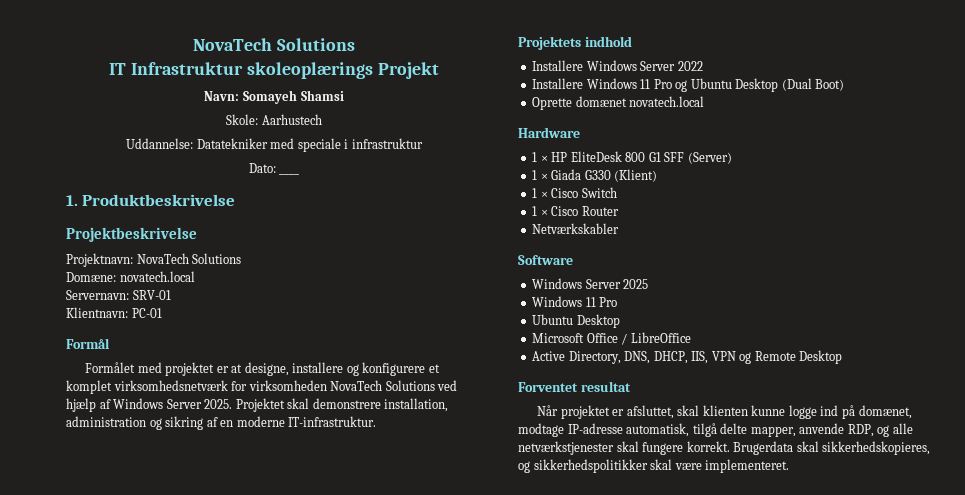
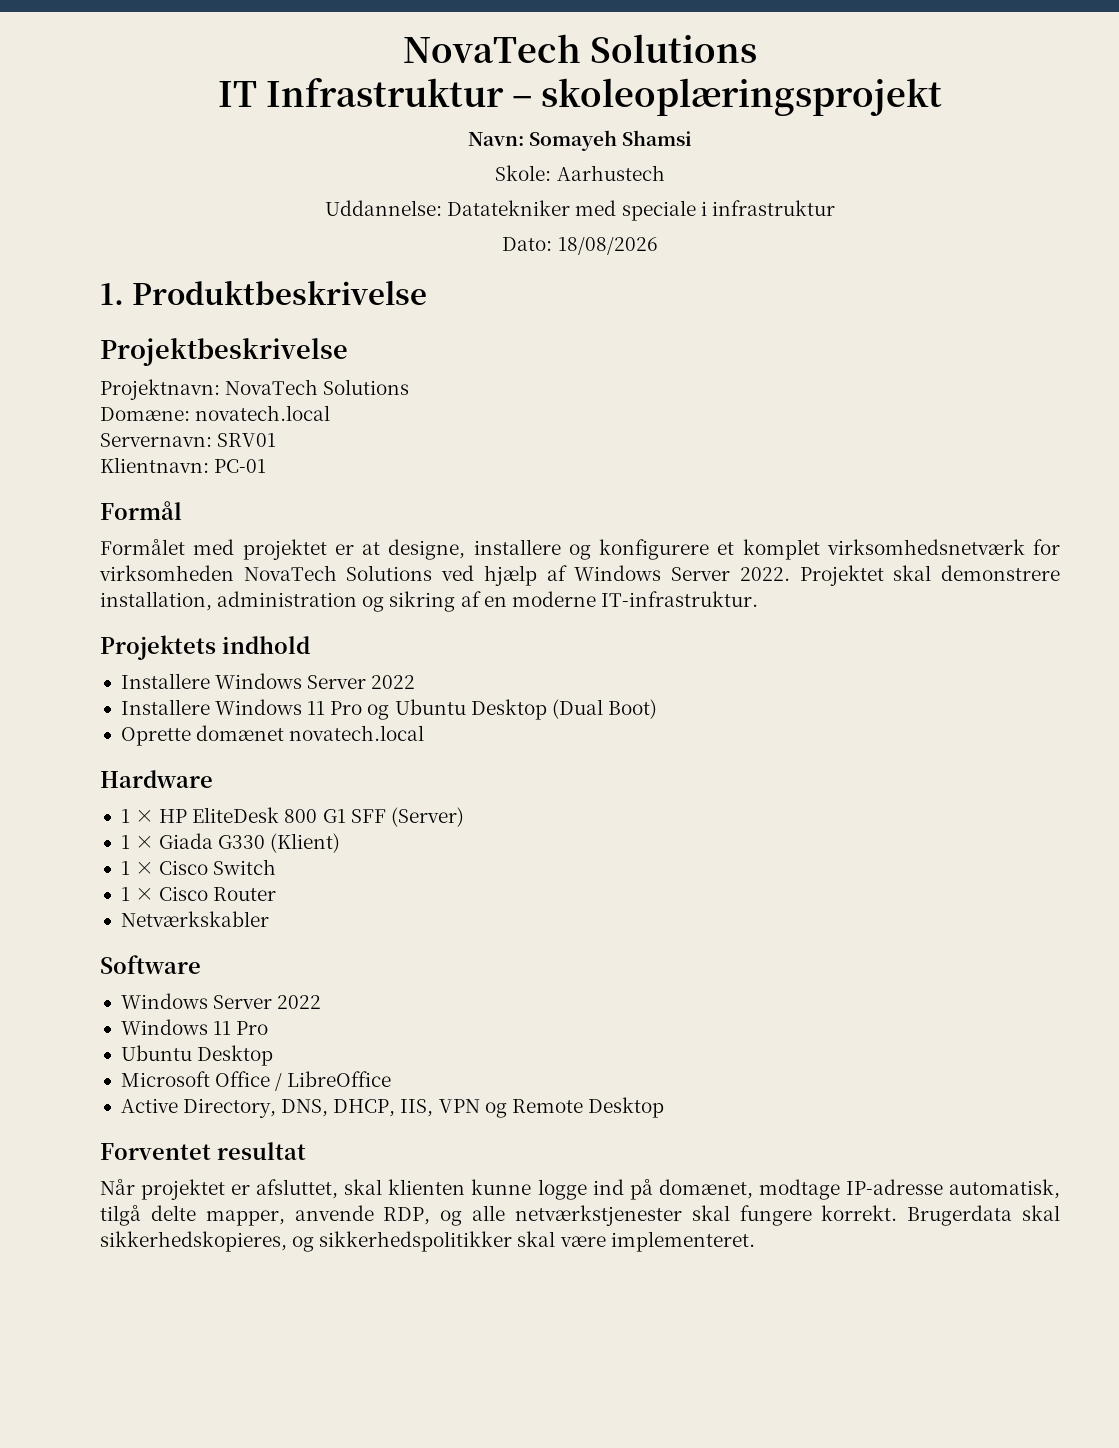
[246,62,439,79] skoleoplærings Projekt -> [512,78,943,116] – skoleoplæringsprojekt
[279,173,300,175] ____ -> [557,237,658,255] 18/08/2026
[132,290,171,300] SRV-01 -> [217,433,277,447] SRV01
[204,399,233,409] 2025. -> [739,567,790,581] 2022.
[623,279,649,289] 2025 -> [277,995,322,1009] 2022

